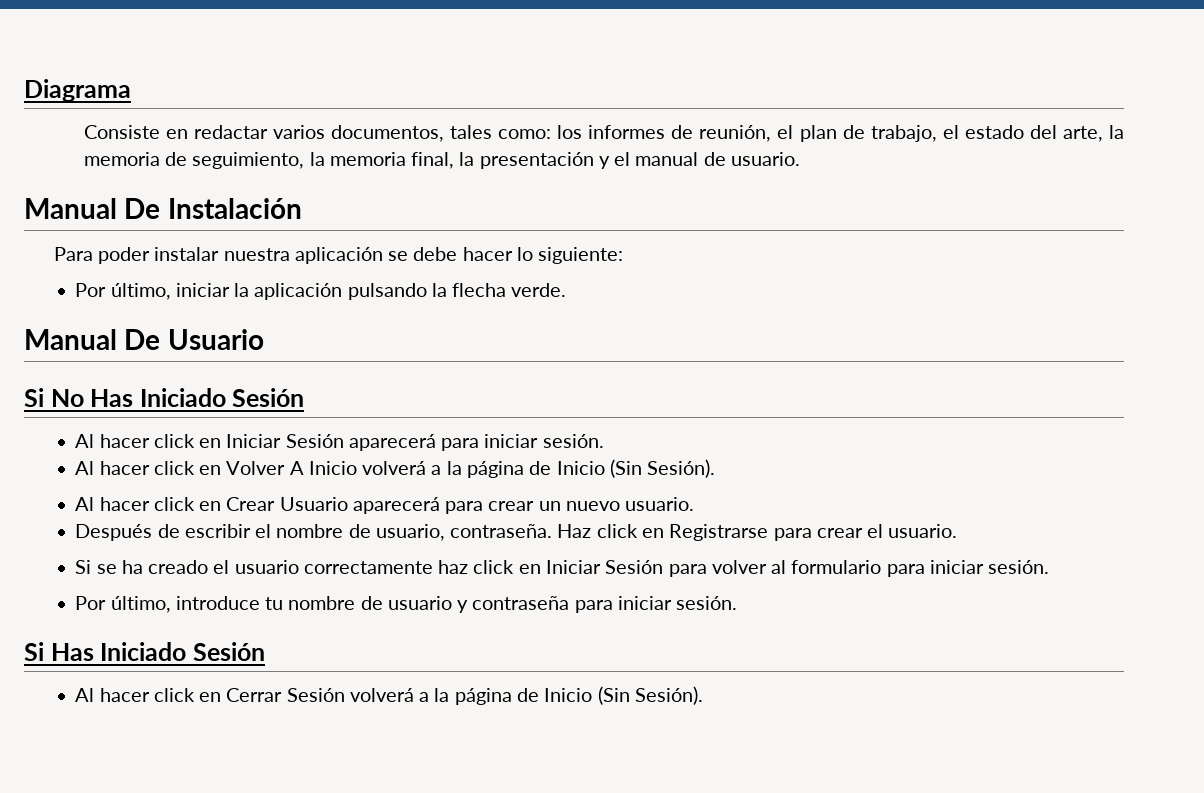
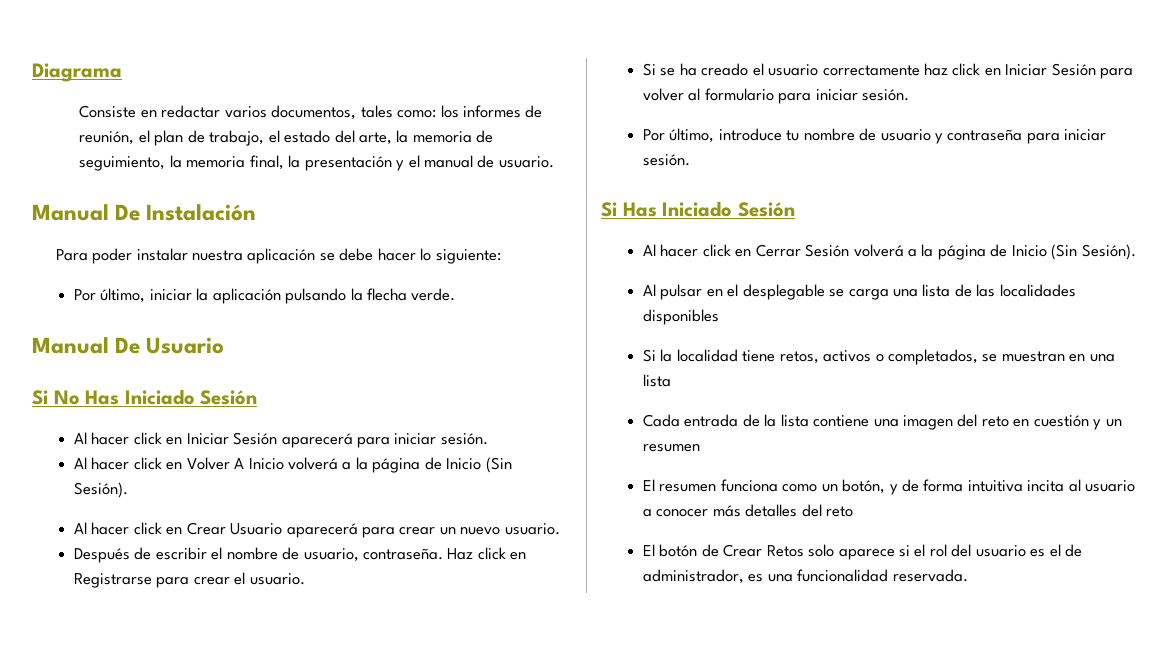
(703, 695) none -> [642,284,1076,300] [642,309,719,325] [642,349,1115,365] [642,374,671,387] [642,414,1122,430] [642,444,700,452] [642,479,1136,495] [642,504,854,517] [642,544,1083,560] [642,569,968,584] // Al pulsar en el desplegable se carga una lista de las localidades disponibles // Si la localidad tiene retos, activos o completados, se muestran en una lista // Cada entrada de la lista contiene una imagen del reto en cuestión y un resumen // El resumen funciona como un botón, y de forma intuitiva incita al usuario a conocer más detalles del reto // El botón de Crear Retos solo aparece si el rol del usuario es el de administrador, es una funcionalidad reservada.

